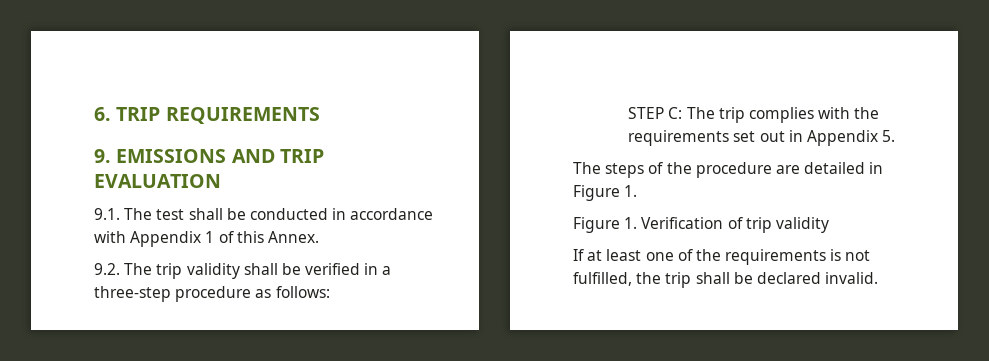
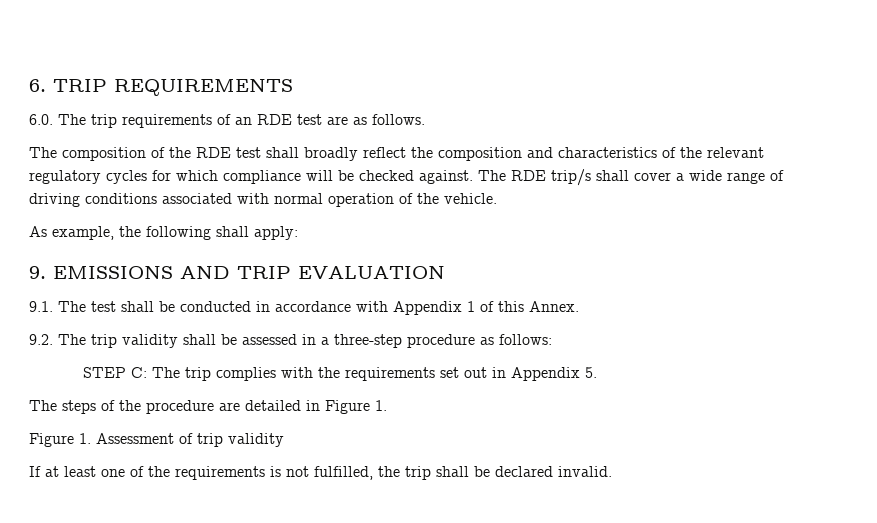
(320, 115) none -> [29,114,425,128] [29,147,764,161] [29,169,784,186] [29,193,497,207] [29,226,298,240] // 6.0. The trip requirements of an RDE test are as follows. // The composition of the RDE test shall broadly reflect the composition and characteristics of the relevant regulatory cycles for which compliance will be checked against. The RDE trip/s shall cover a wide range of driving conditions associated with normal operation of the vehicle. // As example, the following shall apply:
[305,263,361,275] verified -> [242,334,297,345] assessed
[641,217,724,229] Verification -> [96,433,174,444] Assessment

